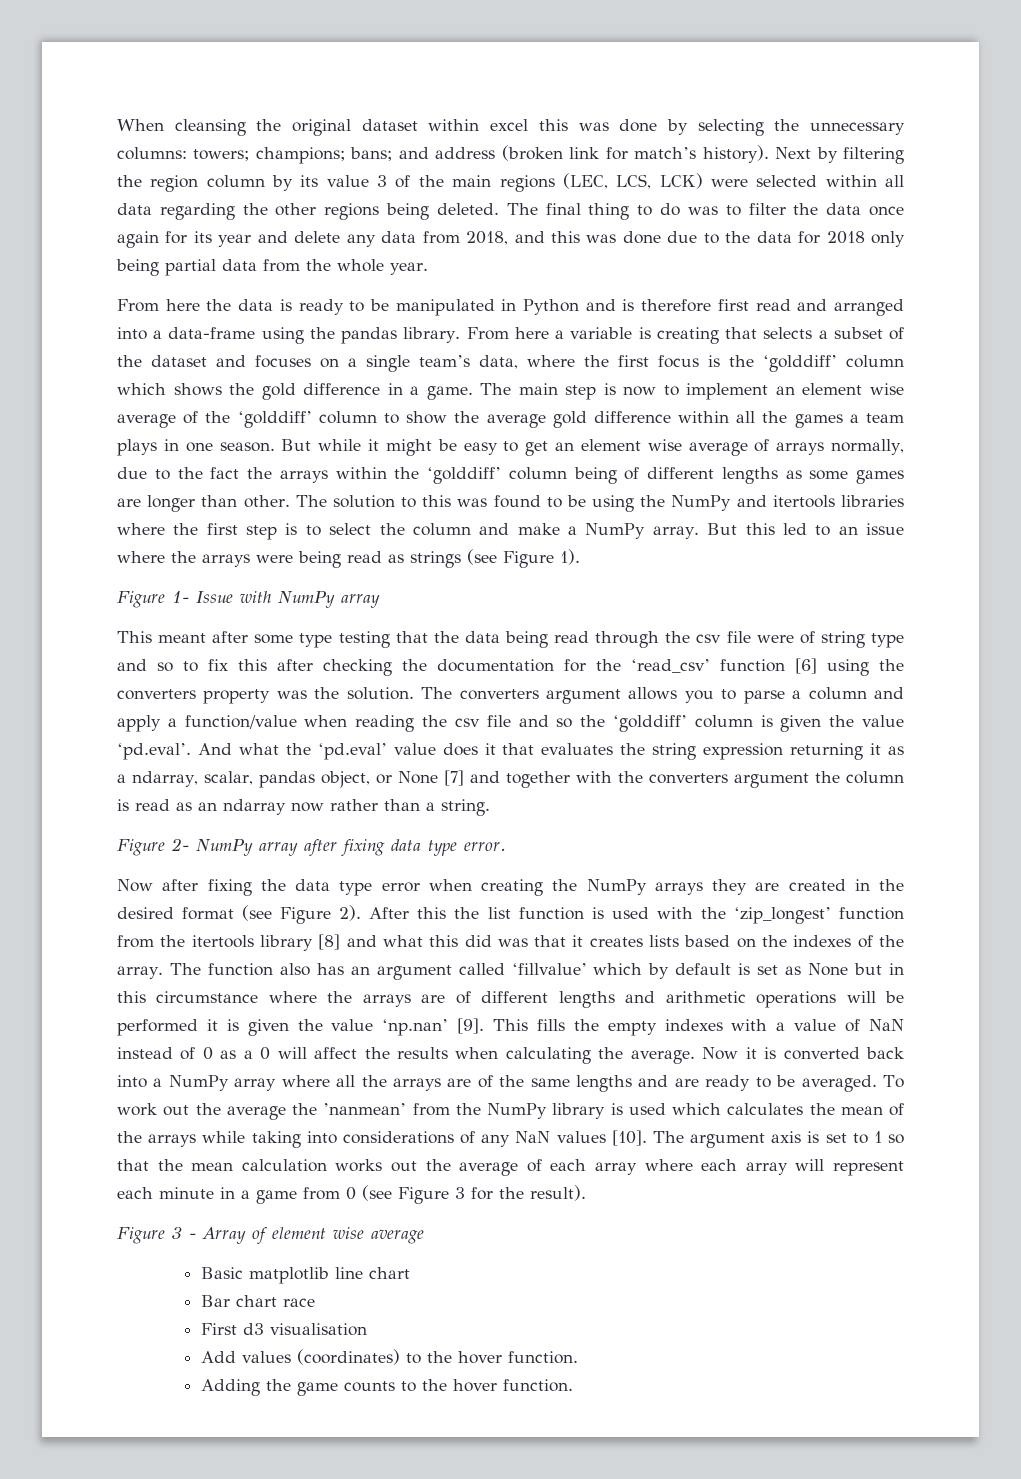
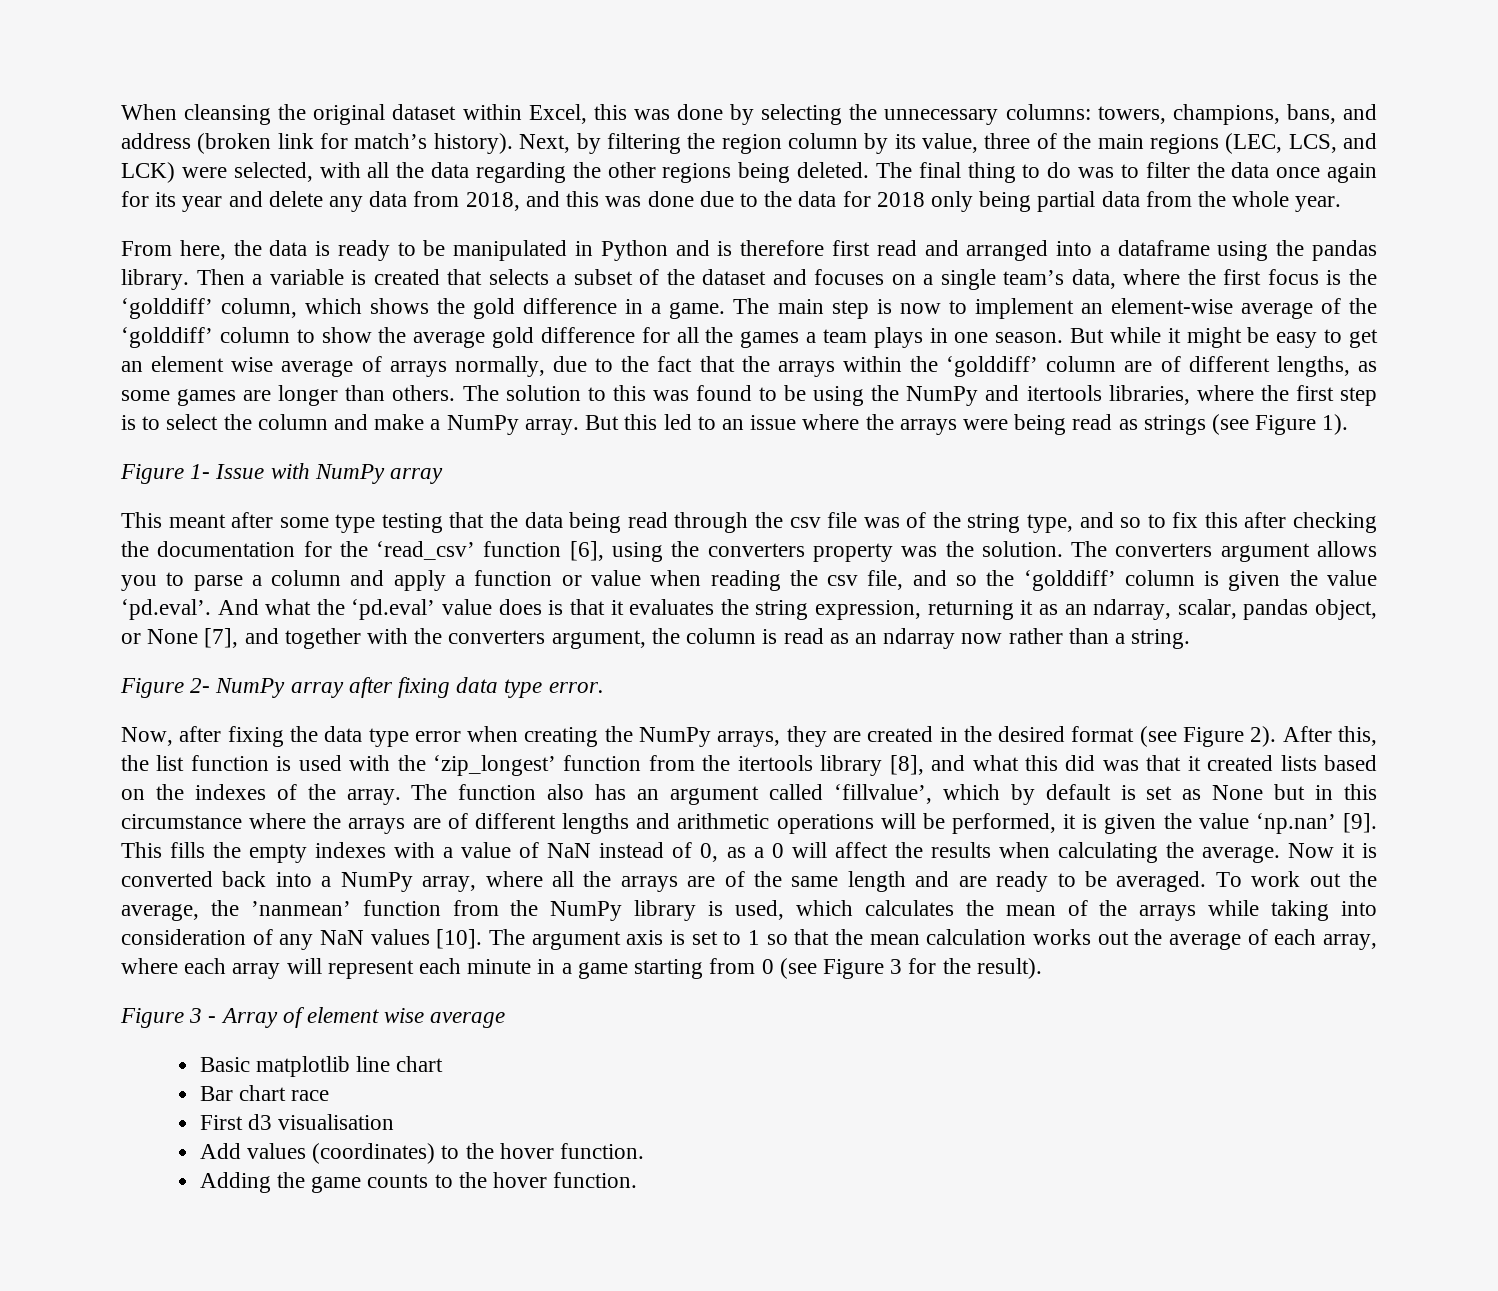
[490,119,529,131] excel -> [528,104,587,124] Excel,
[193,147,393,164] towers; champions; bans; -> [1097,104,1336,125] towers, champions, bans,
[775,147,812,159] Next -> [519,134,571,153] Next,
[326,175,388,187] value 3 -> [922,133,1031,153] value, three
(652, 181) none -> [1342,133,1377,149] and
[756,175,905,187] selected within all -> [233,162,425,182] selected, with all the
[165,299,200,311] here -> [179,240,226,260] here,
[168,327,256,339] data-frame -> [1117,240,1210,256] dataframe
[466,327,549,340] From here -> [196,269,245,285] Then
[656,327,719,344] creating -> [373,269,440,285] created
[846,355,904,368] column -> [221,298,298,318] column,
[802,383,904,395] element wise -> [1110,298,1233,314] element-wise
[678,411,730,423] within -> [641,327,670,343] for
(240, 473) none -> [699,356,735,372] that
[573,467,778,484] being of different lengths -> [1124,356,1350,377] are of different lengths,
[243,495,290,508] other. -> [392,385,456,401] others.
[840,495,904,507] libraries -> [1108,385,1190,405] libraries,
[756,631,904,648] were of string type -> [863,512,1073,533] was of the string type,
[795,658,817,674] [6] -> [569,541,604,561] [6],
[184,715,297,729] function/value -> [474,570,641,586] function or value
[486,715,511,727] file -> [867,570,904,590] file,
[484,743,535,755] it that -> [548,599,624,615] is that it
[703,743,784,760] expression -> [815,600,922,620] expression,
[117,774,126,783] a -> [1064,604,1087,615] an
[443,770,464,786] [7] -> [204,628,239,648] [7],
[733,773,809,788] argument -> [551,630,646,649] argument,
[117,879,153,892] Now -> [121,727,173,746] Now,
[654,882,703,895] arrays -> [717,731,781,747] arrays,
[417,907,447,919] this -> [1338,726,1378,746] this,
[318,934,341,950] [8] -> [889,755,924,775] [8],
[589,937,643,947] creates -> [1207,755,1274,771] created
[511,963,587,975] ‘fillvalue’ -> [833,784,932,804] ‘fillvalue’,
[117,1019,198,1036] performed -> [951,813,1056,834] performed,
[202,1047,213,1060] 0 -> [700,843,719,862] 0,
[234,1078,277,1091] array -> [422,876,477,892] array,
[576,1075,633,1092] lengths -> [847,871,906,892] length
[226,1106,286,1120] average -> [121,904,199,921] average,
(407, 1109) none -> [362,900,441,916] function
[628,1103,666,1115] used -> [735,900,785,920] used,
[342,1131,454,1144] considerations -> [121,929,246,945] consideration
[595,1162,638,1175] array -> [1323,934,1377,950] array,
(297, 1197) none -> [634,959,704,979] starting

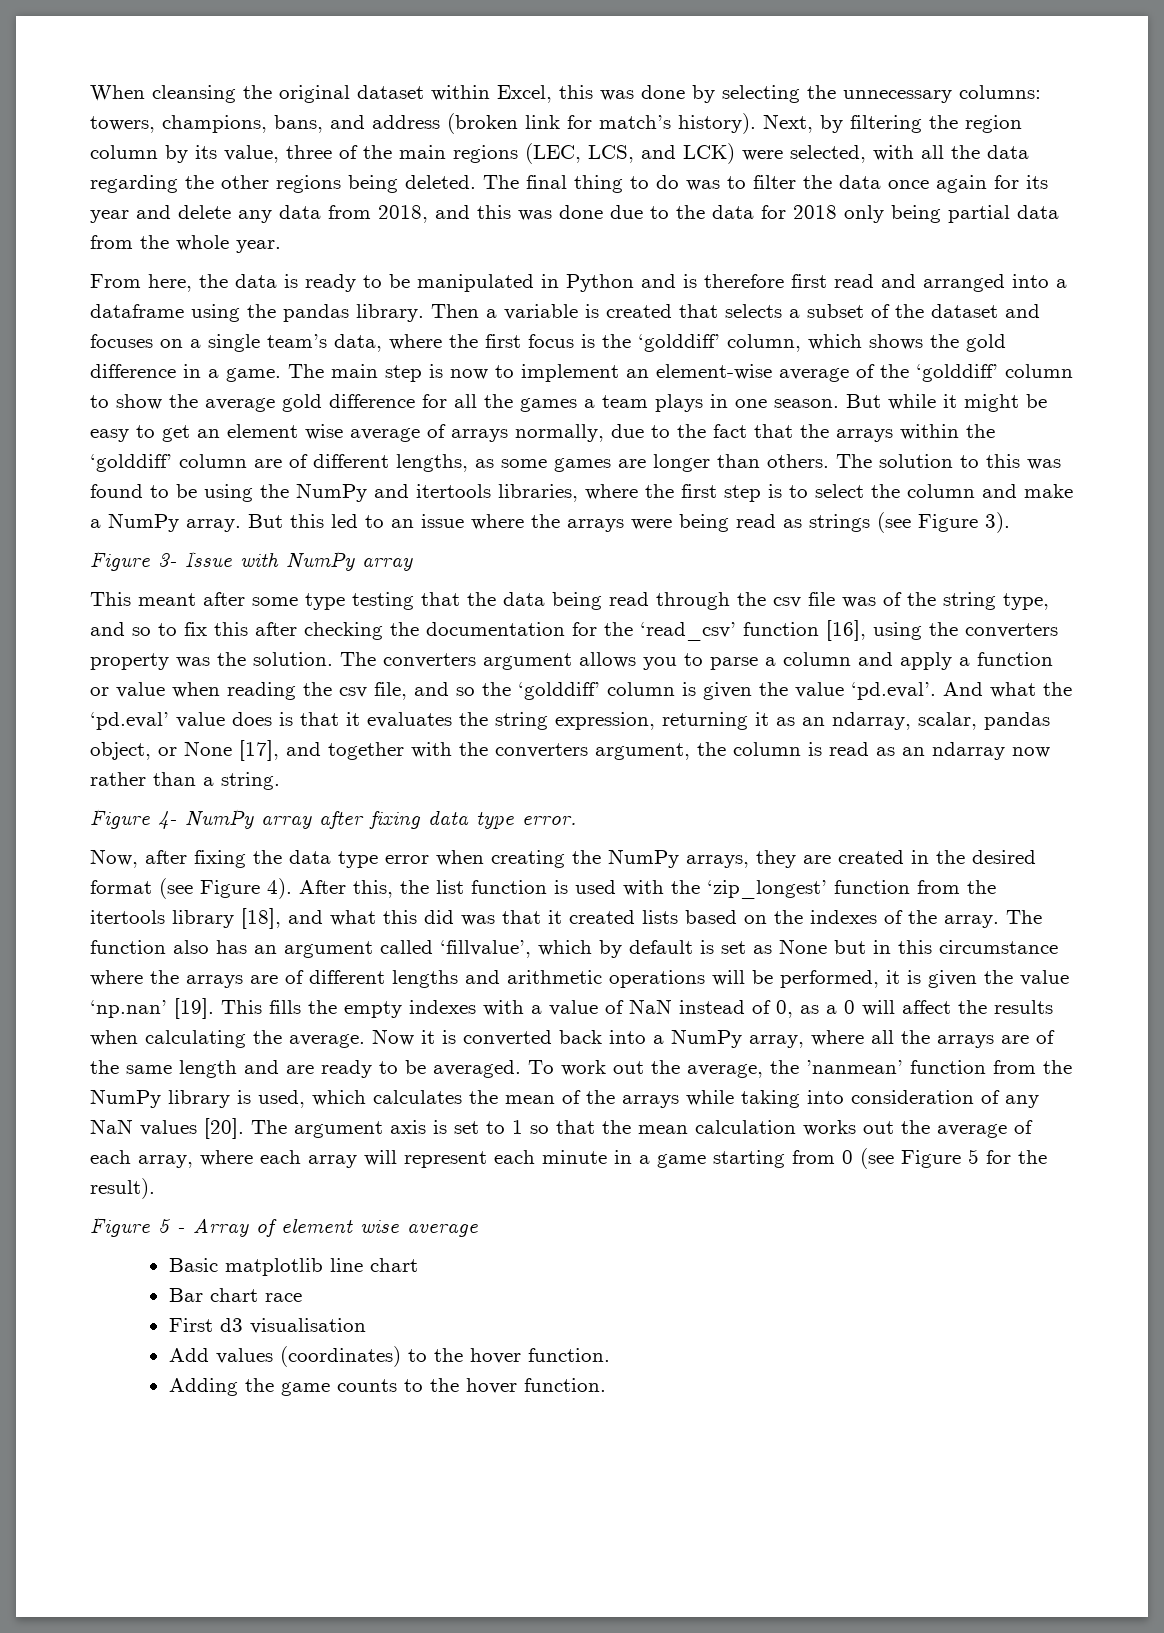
[1322,414,1349,435] [120,464,211,484] 1). // Figure 1- -> [985,512,1010,533] [90,551,177,571] 3). // Figure 3-
[569,541,604,561] [6], -> [826,620,866,641] [16],
[204,628,239,648] [7], -> [239,740,279,761] [17],
[190,678,211,693] 2- -> [158,811,177,829] 4-
[1250,726,1277,747] 2). -> [267,878,292,899] 4).
[889,755,924,775] [8], -> [241,908,281,929] [18],
[1343,813,1377,833] [9]. -> [174,998,214,1019] [19].
[436,929,483,949] [10]. -> [204,1118,244,1139] [20].
[890,959,903,974] 3 -> [968,1149,979,1164] 5
[189,1008,203,1023] 3 -> [158,1219,170,1233] 5

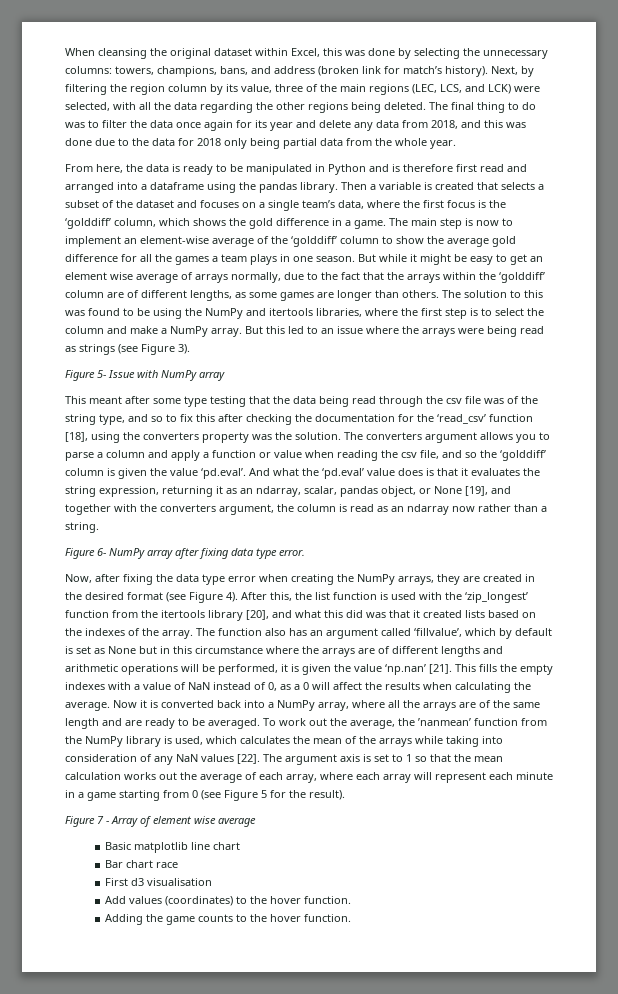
[158,553,177,567] 3- -> [97,370,107,378] 5-
[826,620,866,641] [16], -> [65,432,88,442] [18],
[239,740,279,761] [17], -> [465,486,488,496] [19],
[158,811,177,829] 4- -> [97,548,107,556] 6-
[241,908,281,929] [18], -> [246,610,269,620] [20],
[174,998,214,1019] [19]. -> [429,664,452,674] [21].
[204,1118,244,1139] [20]. -> [237,754,260,764] [22].
[158,1219,170,1233] 5 -> [97,816,104,824] 7

